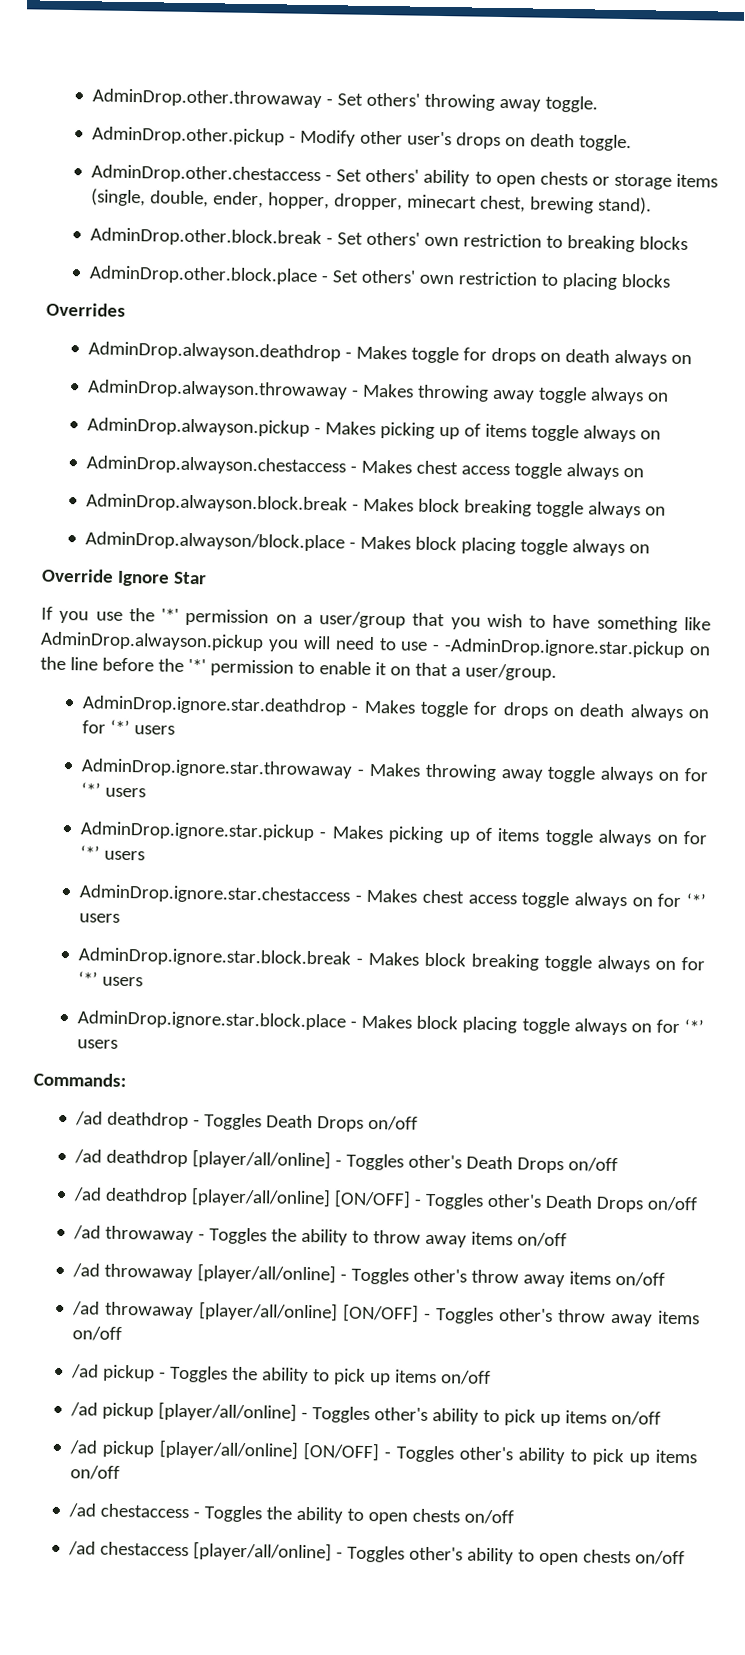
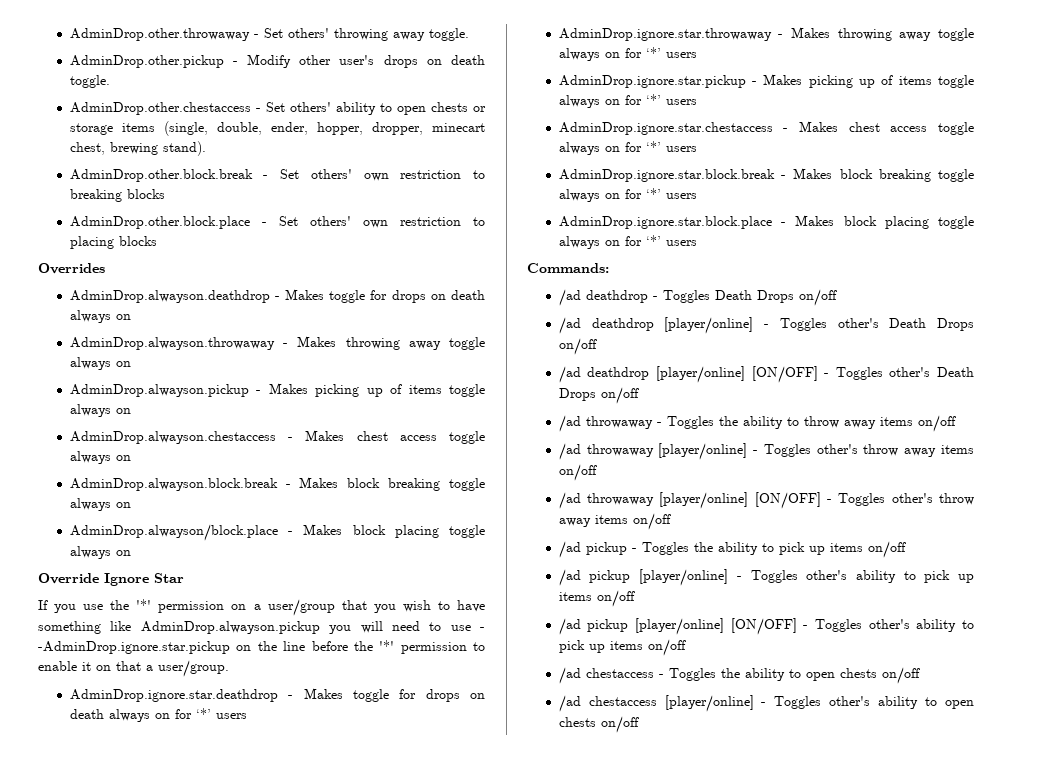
[192,1149,332,1170] [player/all/online] -> [664,317,754,334] [player/online]
[191,1187,332,1208] [player/all/online] -> [655,366,745,383] [player/online]
[197,1263,337,1284] [player/all/online] -> [658,443,748,460] [player/online]
[198,1301,339,1322] [player/all/online] -> [659,492,749,509] [player/online]
[158,1401,298,1422] [player/all/online] -> [639,569,729,586] [player/online]
[159,1439,300,1460] [player/all/online] -> [635,618,725,635] [player/online]
[193,1541,333,1562] [player/all/online] -> [664,695,754,712] [player/online]

